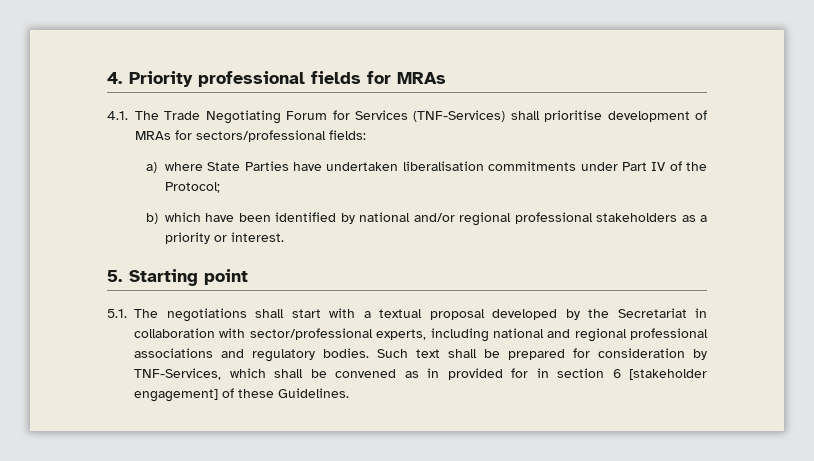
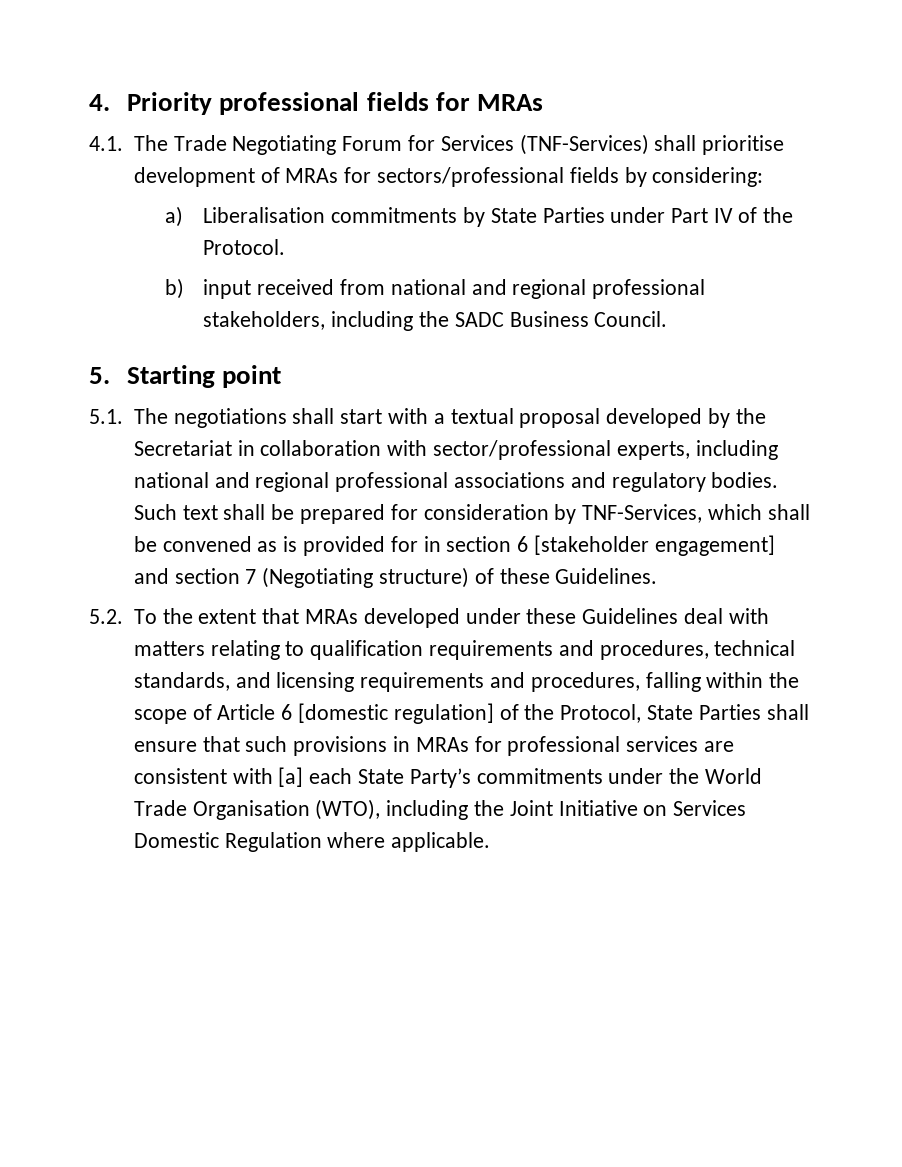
[329,130,366,140] [145,161,577,173] fields: // a) where State Parties have undertaken liberalisation commitments -> [569,167,764,187] [165,206,605,227] fields by considering: // a) Liberalisation commitments by State Parties
[164,182,220,193] Protocol; -> [203,239,286,255] Protocol.
[164,212,707,226] [164,232,284,244] which have been identified by national and/or regional professional stakeholders as a priority or interest. -> [203,279,706,299] [203,311,668,331] input received from national and regional professional stakeholders, including the SADC Business Council.
[427,368,439,378] in -> [283,536,298,552] is
[222,388,349,398] of these Guidelines. -> [133,567,658,588] [89,608,769,628] [133,640,796,660] [133,672,800,692] [133,703,809,724] [133,736,734,756] [133,767,762,788] [133,799,747,820] [133,832,491,852] and section 7 (Negotiating structure) of these Guidelines. // 5.2. To the extent that MRAs developed under these Guidelines deal with matters relating to qualification requirements and procedures, technical standards, and licensing requirements and procedures, falling within the scope of Article 6 [domestic regulation] of the Protocol, State Parties shall ensure that such provisions in MRAs for professional services are consistent with [a] each State Party’s commitments under the World Trade Organisation (WTO), including the Joint Initiative on Services Domestic Regulation where applicable.

